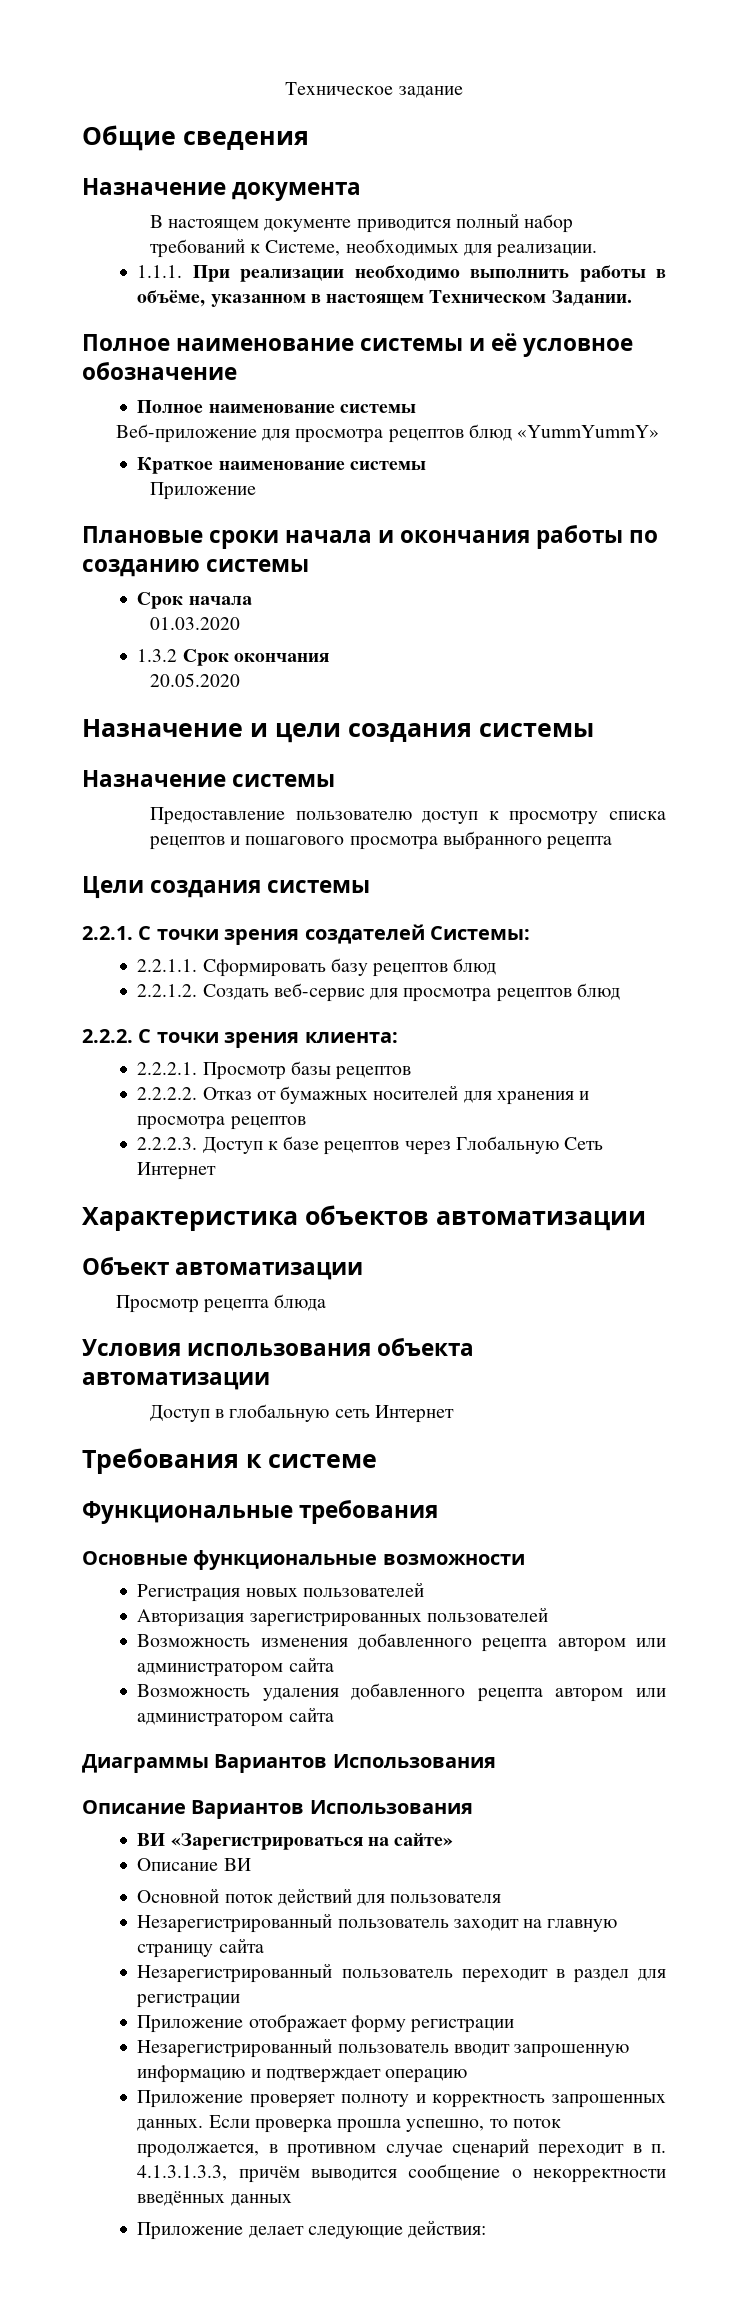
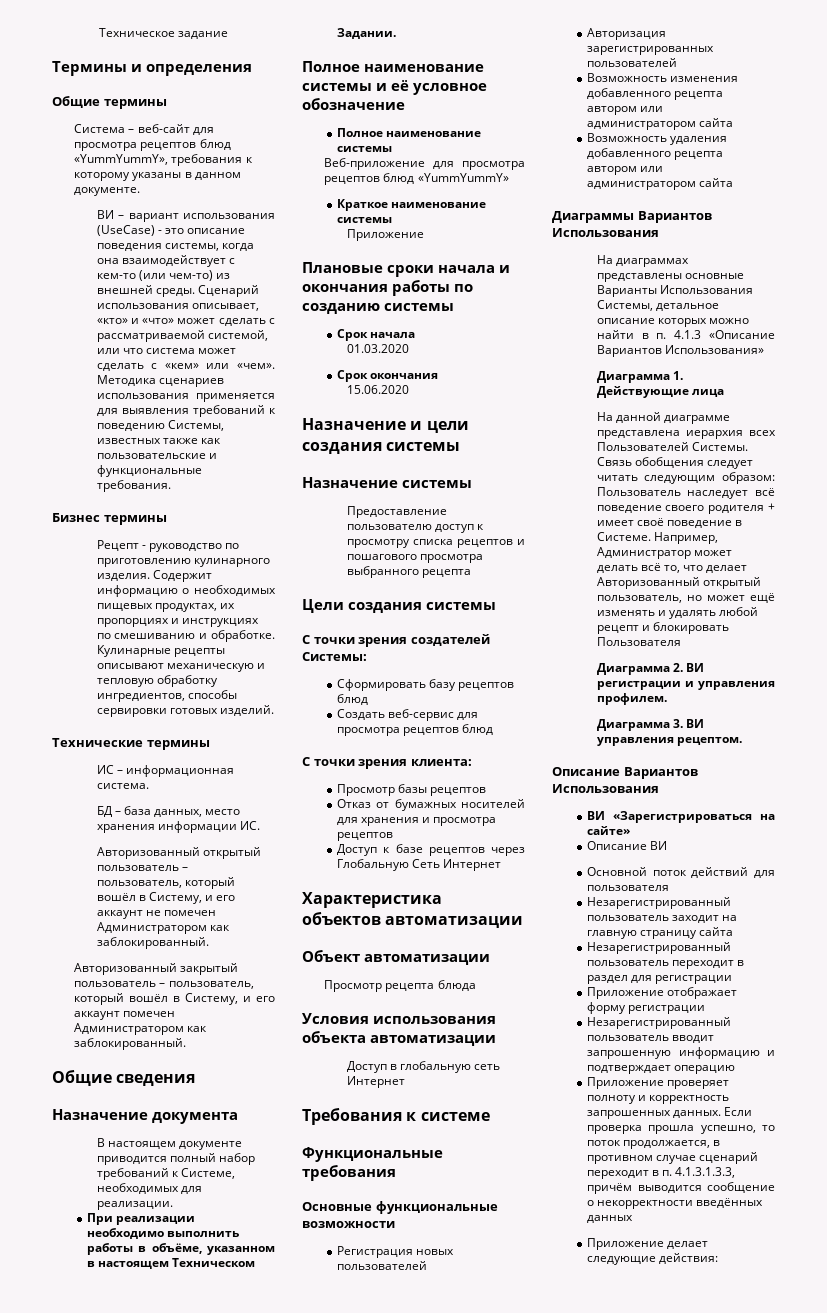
(463, 92) none -> [52,61,252,76] [52,96,167,109] [74,124,214,135] [74,139,231,151] [74,154,253,166] [74,172,241,181] [74,187,141,196] [96,210,275,222] [96,225,246,236] [96,243,254,251] [96,255,235,267] [96,270,231,281] [96,285,259,297] [96,303,259,311] [96,318,275,326] [96,330,268,342] [96,348,237,354] [96,363,275,371] [96,375,224,387] [96,393,275,402] [96,405,276,417] [96,420,224,431] [96,438,221,444] [96,453,217,459] [96,465,202,477] [96,480,171,492] [52,513,167,525] [96,540,240,552] [96,558,270,567] [96,570,212,582] [96,585,276,597] [96,603,235,612] [96,618,259,627] [96,630,275,642] [96,645,225,657] [96,663,265,672] [96,675,218,687] [96,690,237,702] [96,705,274,717] [52,738,210,750] [96,765,234,777] [96,783,149,789] [96,806,241,817] [96,821,260,833] [96,847,261,859] [96,865,188,871] [96,877,235,889] [96,892,236,904] [96,910,216,919] [96,922,230,934] [96,937,209,949] [74,963,239,975] [74,981,254,989] [74,993,275,1005] [74,1011,176,1020] [74,1023,208,1035] [74,1038,187,1050] // Термины и определения // Общие термины // Система – веб-сайт для просмотра рецептов блюд «YummYummY», требования к которому указаны в данном документе. // ВИ – вариант использования (UseCase) - это описание поведения системы, когда она взаимодействует с кем-то (или чем-то) из внешней среды. Сценарий использования описывает, «кто» и «что» может сделать с рассматриваемой системой, или что система может сделать с «кем» или «чем». Методика сценариев использования применяется для выявления требований к поведению Системы, известных также как пользовательские и функциональные требования. // Бизнес термины // Рецепт - руководство по приготовлению кулинарного изделия. Содержит информацию о необходимых пищевых продуктах, их пропорциях и инструкциях по смешиванию и обработке. Кулинарные рецепты описывают механическую и тепловую обработку ингредиентов, способы сервировки готовых изделий. // Технические термины // ИС – информационная система. // БД – база данных, место хранения информации ИС. // Авторизованный открытый пользователь – пользователь, который вошёл в Систему, и его аккаунт не помечен Администратором как заблокированный. // Авторизованный закрытый пользователь – пользователь, который вошёл в Систему, и его аккаунт помечен Администратором как заблокированный.
[137,265,183,278] 1.1.1. -> (173, 1205) none
[137,649,178,662] 1.3.2 -> (409, 348) none
[149,673,240,687] 20.05.2020 -> [346,385,409,394] 15.06.2020
[82,926,133,940] 2.2.1. -> (496, 606) none
[137,959,198,972] 2.2.1.1. -> (367, 656) none
[137,984,198,997] 2.2.1.2. -> (369, 699) none
[82,1029,133,1043] 2.2.2. -> (494, 729) none
[137,1062,198,1075] 2.2.2.1. -> (472, 762) none
[137,1087,198,1100] 2.2.2.2. -> (487, 791) none
[137,1137,198,1150] 2.2.2.3. -> (394, 836) none
(496, 1761) none -> [596,255,689,267] [596,273,744,282] [596,285,753,297] [596,300,719,311] [596,318,749,327] [596,330,775,339] [596,345,764,357] [596,371,683,383] [596,386,724,398] [596,412,730,424] [596,430,776,439] [596,442,748,451] [596,457,753,469] [596,472,775,484] [596,487,775,499] [596,503,775,514] [596,518,743,528] [596,532,718,544] [596,547,732,559] [596,563,748,573] [596,577,761,589] [596,593,775,603] [596,607,759,619] [596,622,729,634] [596,637,681,646] [596,663,704,675] [596,681,775,690] [596,693,667,705] [596,719,704,731] [596,737,742,746] // На диаграммах представлены основные Варианты Использования Системы, детальное описание которых можно найти в п. 4.1.3 «Описание Вариантов Использования» // Диаграмма 1. Действующие лица // На данной диаграмме представлена иерархия всех Пользователей Системы. Связь обобщения следует читать следующим образом: Пользователь наследует всё поведение своего родителя + имеет своё поведение в Системе. Например, Администратор может делать всё то, что делает Авторизованный открытый пользователь, но может ещё изменять и удалять любой рецепт и блокировать Пользователя // Диаграмма 2. ВИ регистрации и управления профилем. // Диаграмма 3. ВИ управления рецептом.

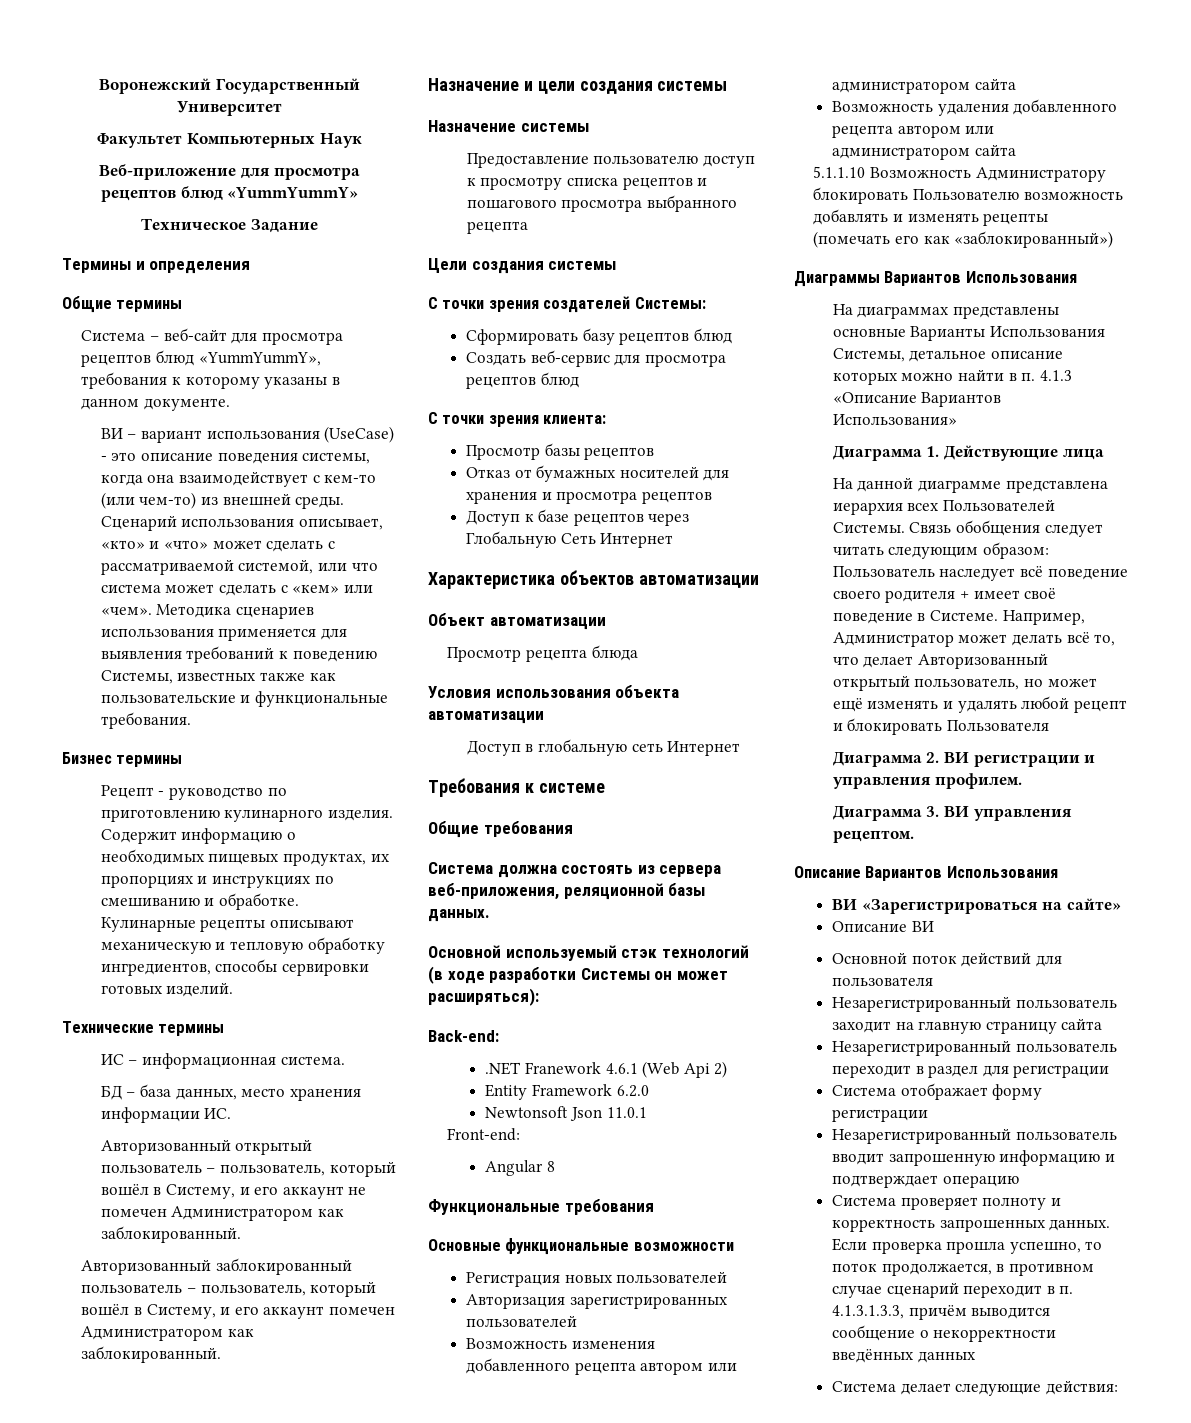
[98,28,229,39] Техническое задание -> [99,78,360,94] [177,101,282,116] [97,133,362,148] [98,164,361,180] [100,186,359,202] [141,218,318,233] Воронежский Государственный Университет // Факультет Компьютерных Наук // Веб-приложение для просмотра рецептов блюд «YummYummY» // Техническое Задание
[180,963,239,975] закрытый -> [215,1258,352,1275] заблокированный
[52,1070,196,1086] [52,1109,238,1124] [96,1138,242,1150] [96,1153,255,1165] [96,1168,235,1180] [96,1183,202,1194] [96,1201,173,1210] [87,1213,196,1225] [87,1228,240,1239] [87,1243,275,1255] [87,1258,256,1269] [337,28,397,39] [302,61,484,72] [302,80,487,95] [302,98,405,110] [337,128,482,137] [337,146,393,152] [324,158,525,170] [324,173,509,185] [337,199,487,211] [337,217,393,223] [346,229,424,241] [302,262,510,277] [302,280,473,296] [302,303,454,314] [337,329,416,341] [346,344,409,353] [337,370,439,382] [346,385,409,394] // Общие сведения // Назначение документа // В настоящем документе приводится полный набор требований к Системе, необходимых для реализации. // При реализации необходимо выполнить работы в объёме, указанном в настоящем Техническом Задании. // Полное наименование системы и её условное обозначение // Полное наименование системы // Веб-приложение для просмотра рецептов блюд «YummYummY» // Краткое наименование системы // Приложение // Плановые сроки начала и окончания работы по созданию системы // Срок начала // 01.03.2020 // Срок окончания // 15.06.2020 -> (222, 1354) none
(490, 1116) none -> [428,821,573,838] [428,862,722,878] [428,883,706,900] [428,909,490,922] [428,945,749,961] [428,966,728,984] [428,988,539,1006] [428,1030,499,1042] [485,1061,728,1078] [485,1084,649,1100] [485,1106,647,1121] [447,1128,521,1141] [485,1160,556,1176] // Общие требования // Система должна состоять из сервера веб-приложения, реляционной базы данных. // Основной используемый стэк технологий (в ходе разработки Системы он может расширяться): // Back-end: // .NET Franework 4.6.1 (Web Api 2) // Entity Framework 6.2.0 // Newtonsoft Json 11.0.1 // Front-end: // Angular 8
(734, 182) none -> [813,166,1106,182] [813,187,1123,204] [813,209,1049,226] [813,231,1114,248] // 5.1.1.10 Возможность Администратору блокировать Пользователю возможность добавлять и изменять рецепты (помечать его как «заблокированный»)
[587,987,665,999] Приложение -> [832,1085,897,1096] Система
[587,1077,665,1089] Приложение -> [832,1195,897,1206] Система
[587,1238,665,1250] Приложение -> [832,1381,897,1392] Система

